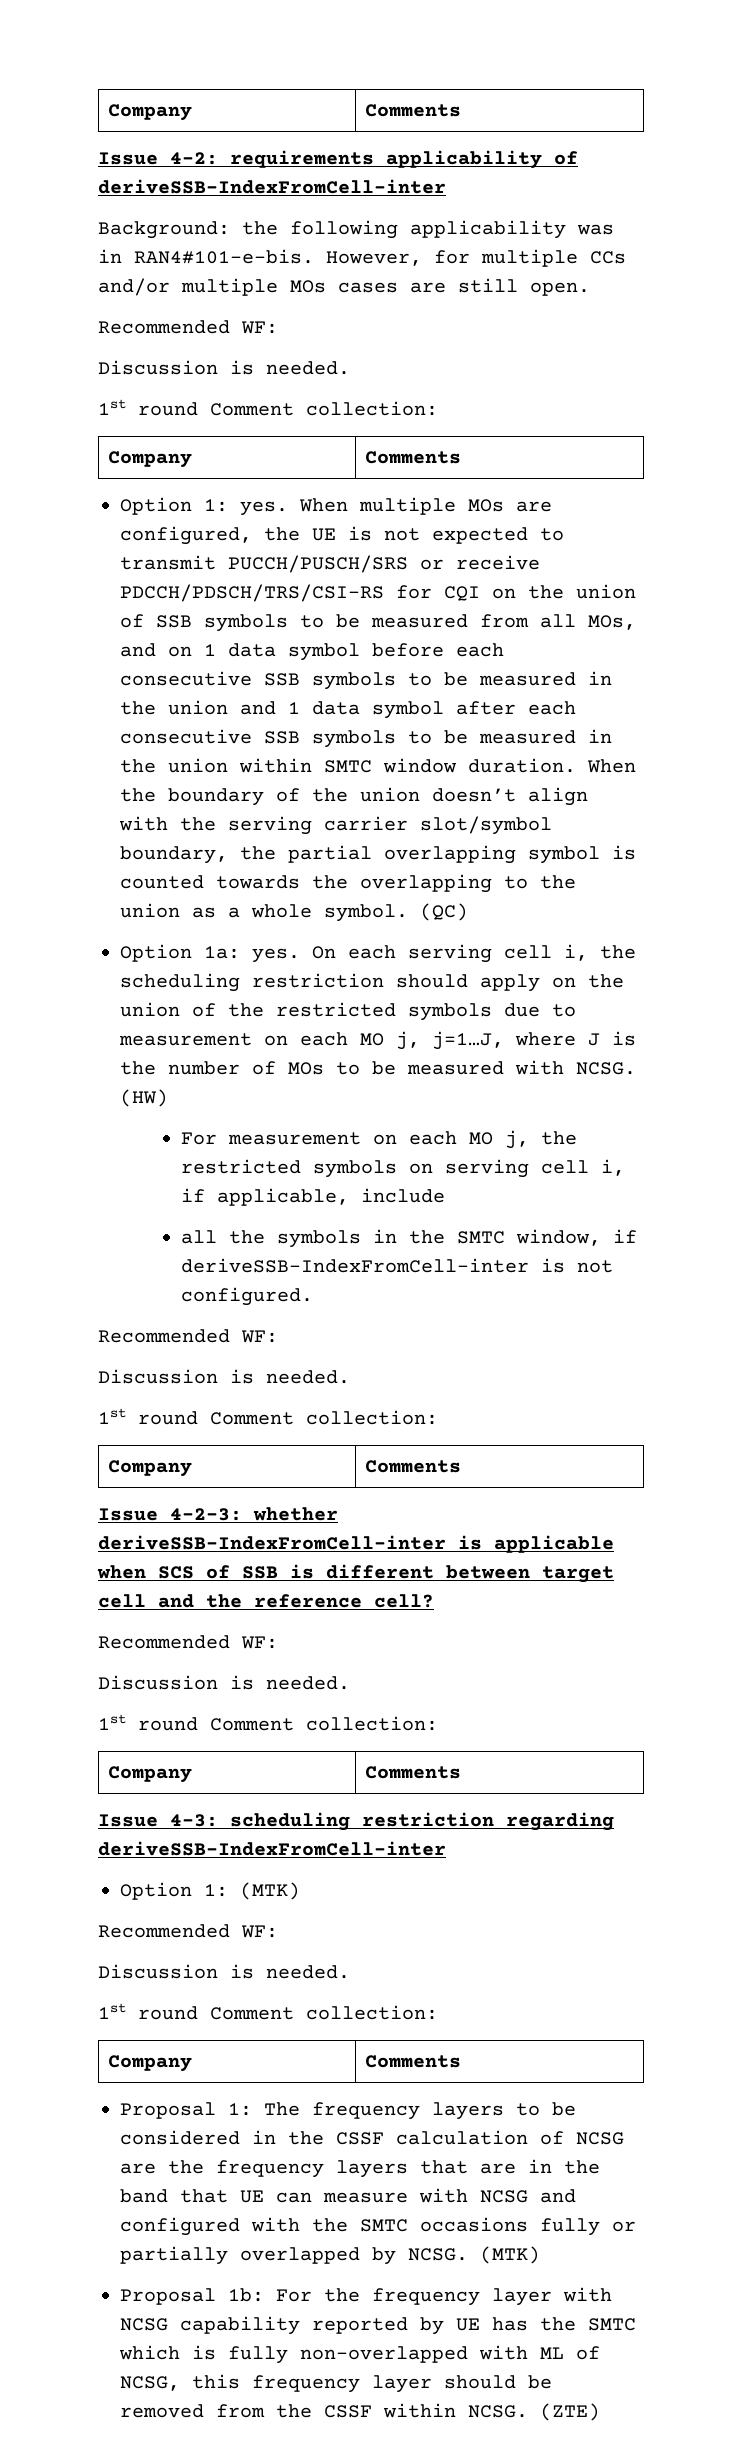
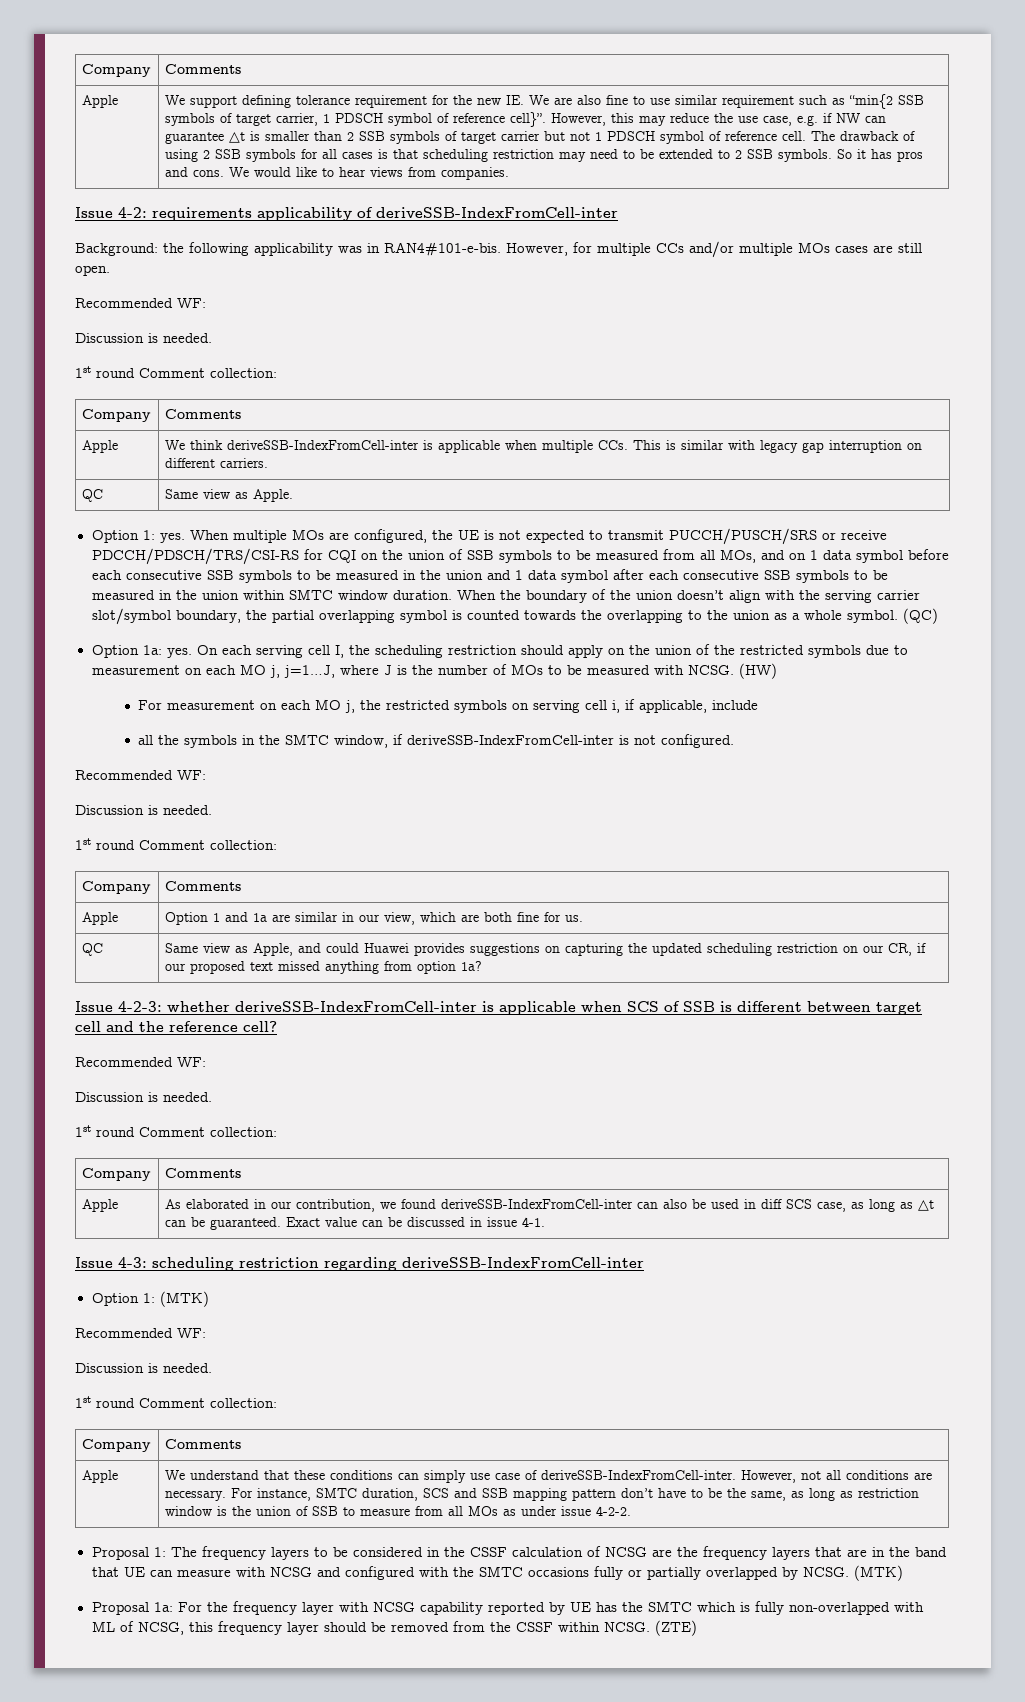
[108,104,193,121] [365,104,462,117] Company | Comments -> [81,64,151,77] [164,64,241,74] [81,95,118,108] [164,94,924,109] [164,112,886,127] [164,131,915,144] [164,149,923,162] [164,167,509,180] Company | Comments // Apple | We support defining tolerance requirement for the new IE. We are also fine to use similar requirement such as “min{2 SSB symbols of target carrier, 1 PDSCH symbol of reference cell}”. However, this may reduce the use case, e.g. if NW can guarantee △t is smaller than 2 SSB symbols of target carrier but not 1 PDSCH symbol of reference cell. The drawback of using 2 SSB symbols for all cases is that scheduling restriction may need to be extended to 2 SSB symbols. So it has pros and cons. We would like to hear views from companies.
(462, 457) none -> [81,440,118,453] [164,440,922,453] [164,458,268,468] [81,489,103,502] [164,489,293,502] // Apple | We think deriveSSB-IndexFromCell-inter is applicable when multiple CCs. This is similar with legacy gap interruption on different carriers. // QC | Same view as Apple.
[564,944,588,961] i, -> [334,645,344,658] I,
(462, 1466) none -> [81,912,118,925] [164,912,583,925] [81,943,103,956] [164,943,926,956] [164,961,482,974] // Apple | Option 1 and 1a are similar in our view, which are both fine for us. // QC | Same view as Apple, and could Huawei provides suggestions on capturing the updated scheduling restriction on our CR, if our proposed text missed anything from option 1a?
(462, 1772) none -> [81,1199,118,1212] [164,1199,934,1212] [164,1217,545,1230] // Apple | As elaborated in our contribution, we found deriveSSB-IndexFromCell-inter can also be used in diff SCS case, as long as △t can be guaranteed. Exact value can be discussed in issue 4-1.
(462, 2061) none -> [81,1470,118,1483] [164,1470,932,1483] [164,1488,919,1501] [164,1506,631,1516] // Apple | We understand that these conditions can simply use case of deriveSSB-IndexFromCell-inter. However, not all conditions are necessary. For instance, SMTC duration, SCS and SSB mapping pattern don’t have to be the same, as long as restriction window is the union of SSB to measure from all MOs as under issue 4-2-2.
[228,2288,264,2302] 1b: -> [153,1602,173,1612] 1a:

